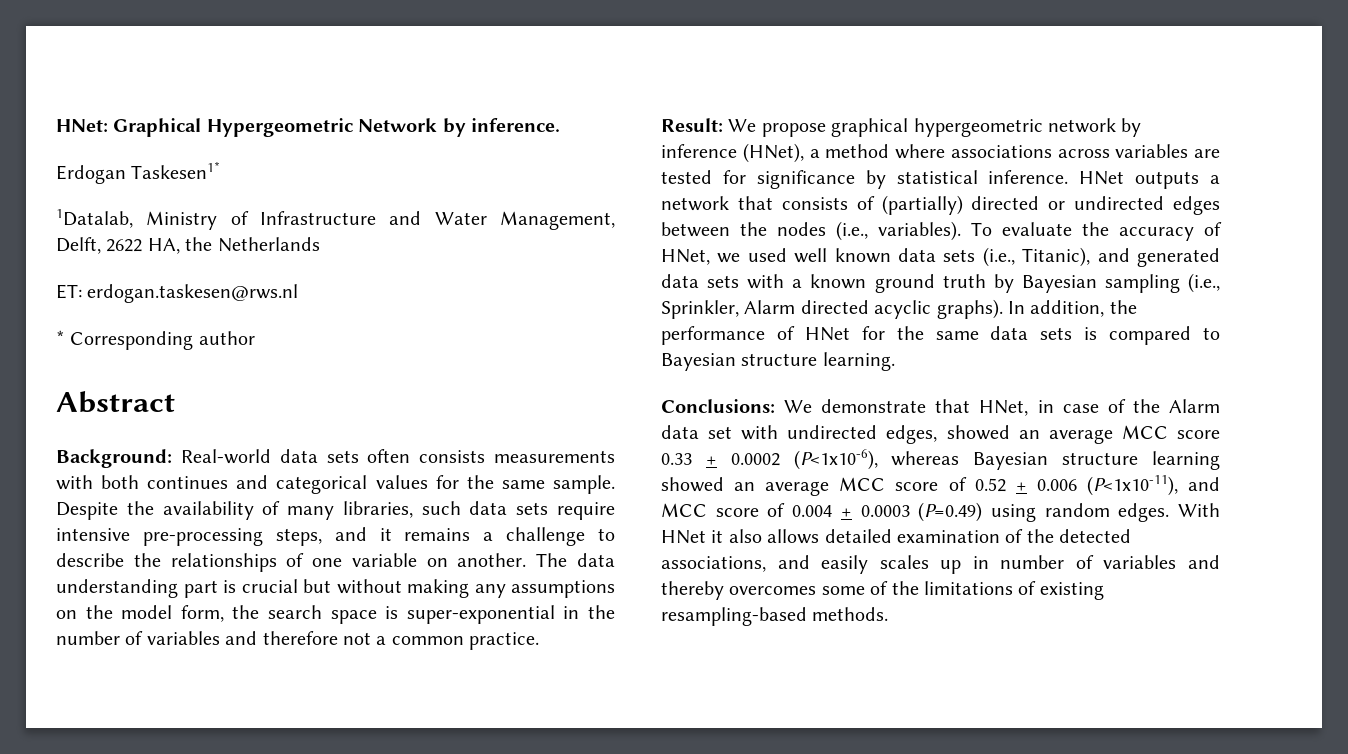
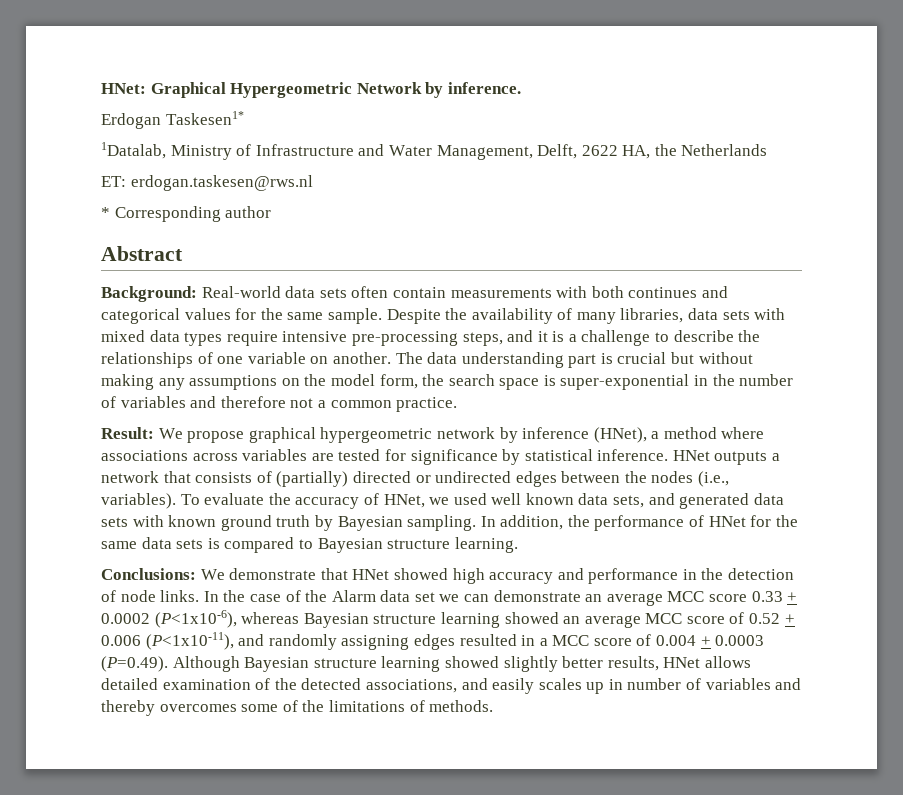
[419,450,486,463] consists -> [392,287,446,298] contain
[421,501,549,515] such data sets -> [688,308,786,320] [101,330,223,346] data sets with mixed data types
[404,528,471,541] remains -> [552,331,565,342] is
[943,247,1091,267] sets (i.e., Titanic), -> [613,495,645,508] sets,
[792,279,803,288] a -> (164, 521) none
[1104,273,1220,293] [661,299,1003,319] sampling (i.e., Sprinkler, Alarm directed acyclic graphs). -> [407,515,477,531] sampling.
[979,400,1054,416] HNet, in -> [352,568,795,584] [101,590,246,602] HNet showed high accuracy and performance in the detection of node links. In the
[741,425,1010,444] with undirected edges, showed -> [439,590,581,602] we can demonstrate
(1220, 484) none -> [268,634,548,650] randomly assigning edges resulted in a
[918,502,1220,522] [661,529,762,544] (P=0.49) using random edges. With HNet it also -> [101,656,701,672] (P=0.49). Although Bayesian structure learning showed slightly better results, HNet
[1039,582,1104,600] [661,607,807,626] existing resampling-based -> (425, 706) none

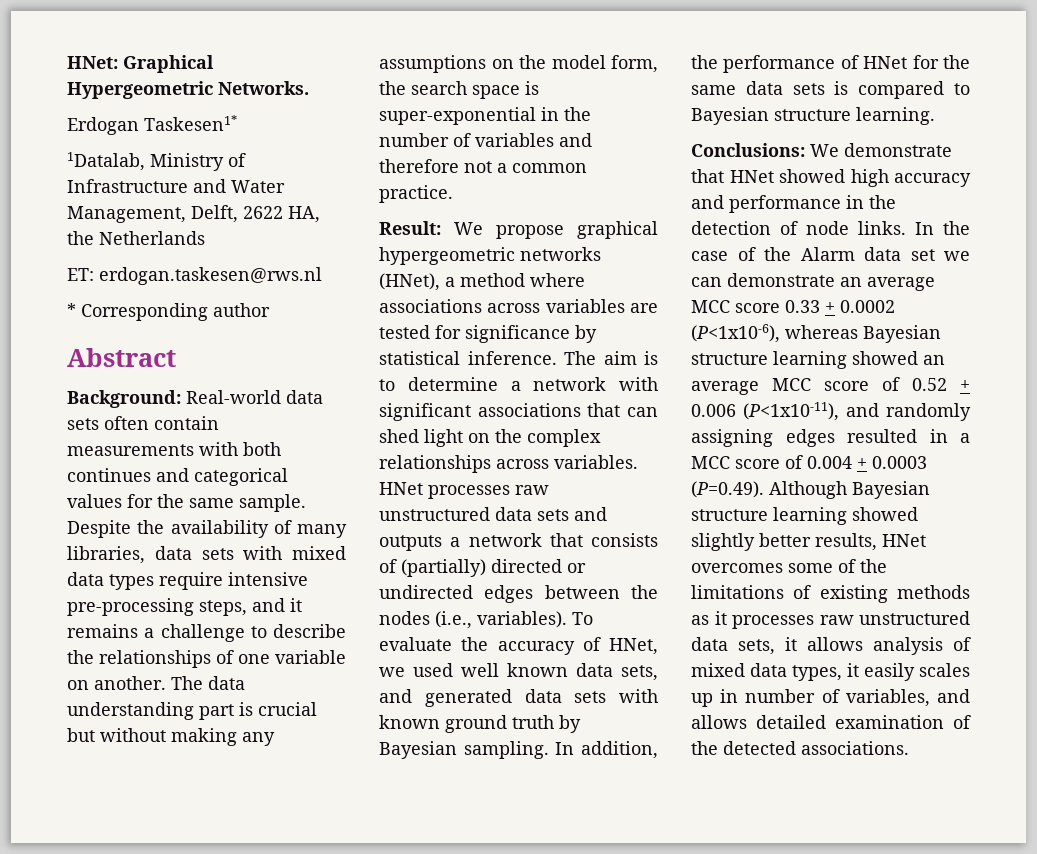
[356,82,521,98] Network by inference. -> [218,81,309,95] Networks.
[552,331,565,342] is -> [67,624,138,638] remains
[436,427,590,443] network by inference -> [520,247,601,261] networks
[672,450,710,461] HNet -> [564,351,658,365] [379,377,658,391] [379,403,658,421] [379,429,601,447] [379,455,638,473] [379,482,549,499] [379,507,607,521] The aim is to determine a network with significant associations that can shed light on the complex relationships across variables. HNet processes raw unstructured data sets and
(701, 662) none -> [691,559,887,573] [691,585,970,603] [691,611,970,629] [691,637,971,655] [691,663,970,681] [691,689,970,707] overcomes some of the limitations of existing methods as it processes raw unstructured data sets, it allows analysis of mixed data types, it easily scales up in number of variables, and
[365,678,802,694] [101,700,494,716] associations, and easily scales up in number of variables and thereby overcomes some of the limitations of methods. -> [801,741,909,755] associations.

